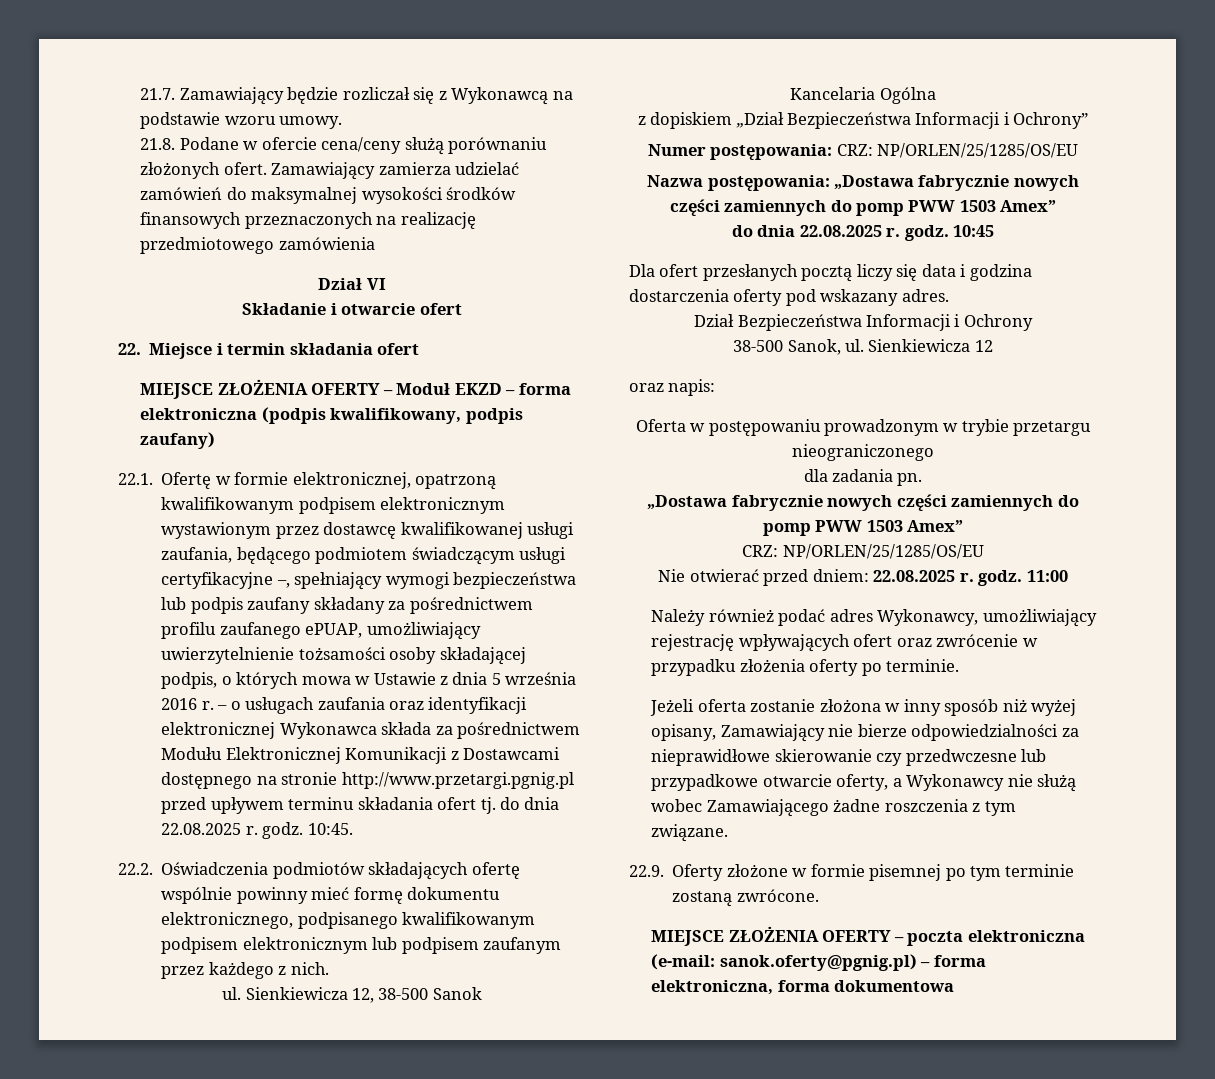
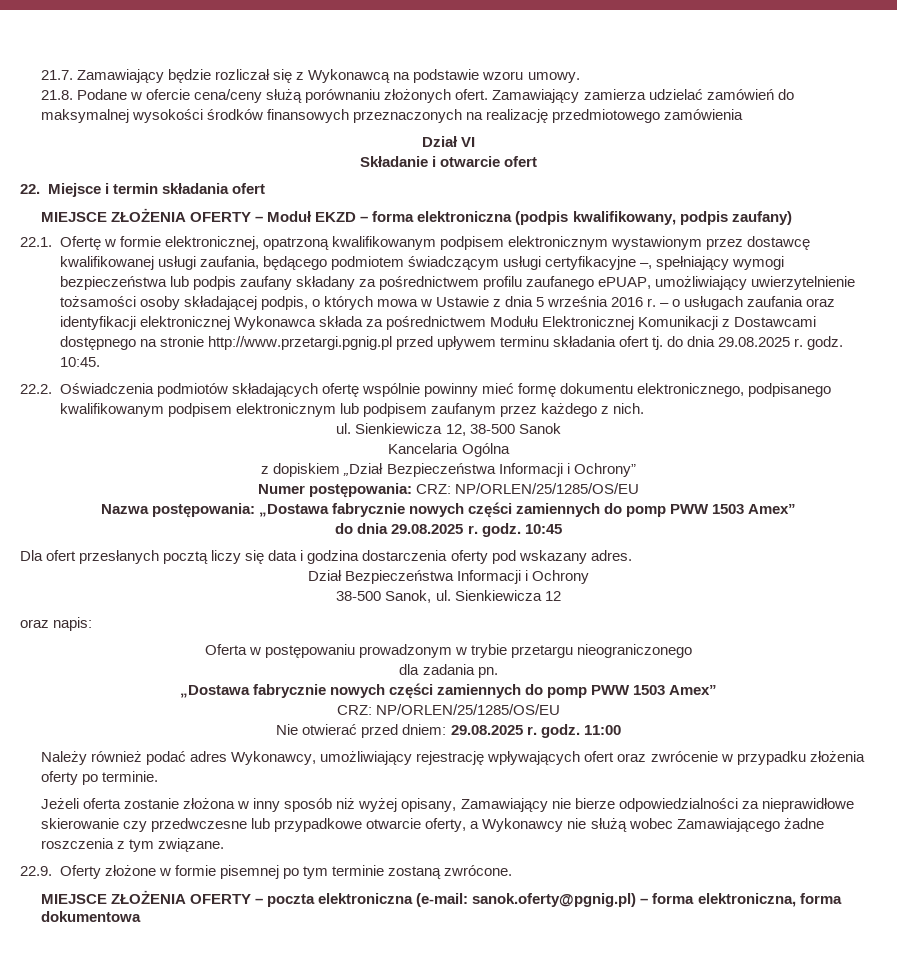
[161,823,242,835] 22.08.2025 -> [718,337,791,347] 29.08.2025
[799,225,882,237] 22.08.2025 -> [391,524,464,534] 29.08.2025
[873,570,956,582] 22.08.2025 -> [450,725,523,735] 29.08.2025

